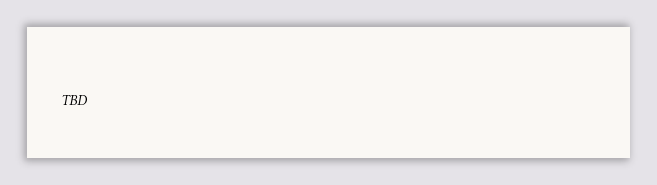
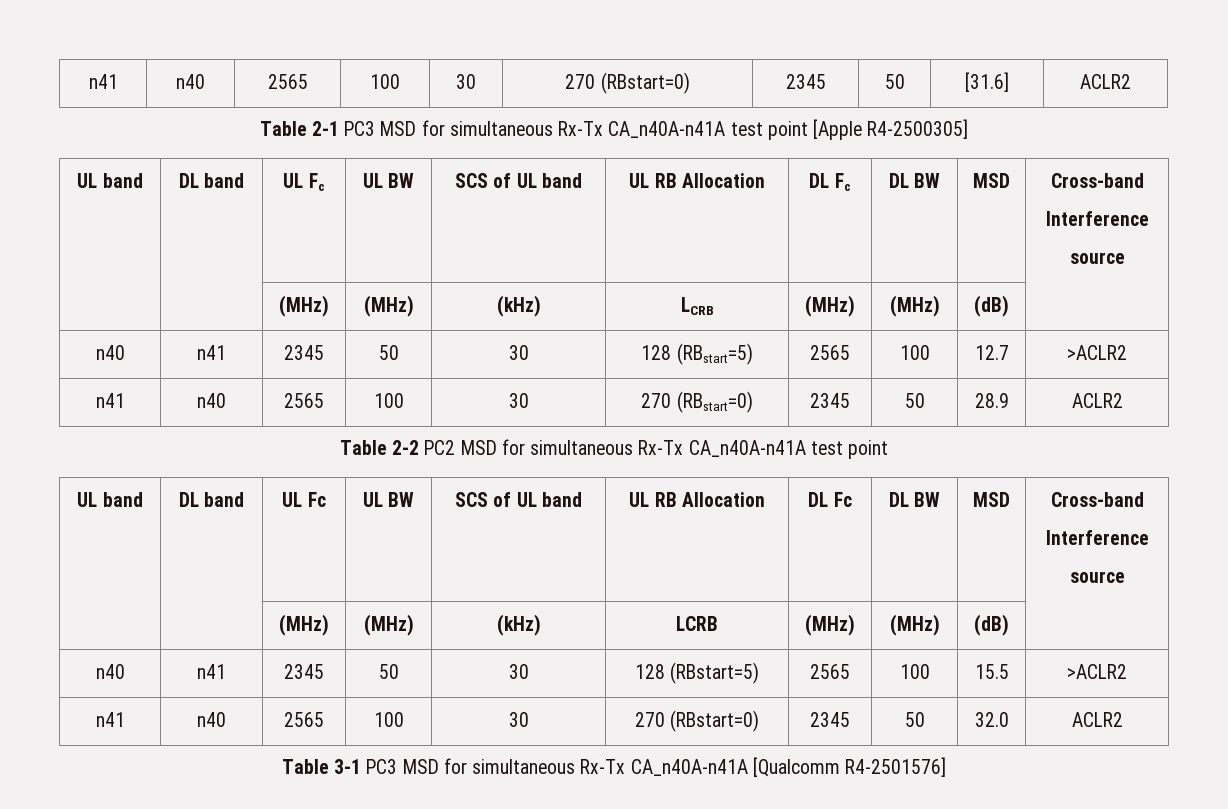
[61,94,88,105] TBD -> [88,74,118,89] [176,74,205,89] [267,74,308,89] [370,74,400,89] [456,74,476,89] [565,72,690,94] [785,74,826,89] [884,74,905,89] [965,72,1009,92] [1080,74,1131,89] [259,119,969,140] [77,173,143,188] [178,173,245,188] [283,173,325,191] [362,173,415,188] [455,173,582,188] [629,173,765,188] [809,173,851,191] [888,173,941,188] [973,173,1010,188] [1050,173,1144,188] [1045,211,1149,226] [1069,252,1125,264] [279,295,329,317] [363,295,414,317] [496,295,541,317] [680,297,714,315] [805,295,855,317] [889,295,940,317] [974,295,1009,317] [95,345,125,360] [197,345,226,360] [284,345,324,360] [378,345,399,360] [508,345,529,360] [641,343,753,365] [810,345,850,360] [899,345,930,360] [974,345,1009,360] [1067,345,1127,360] [95,393,125,408] [197,393,226,408] [284,393,324,408] [373,393,404,408] [508,393,529,408] [641,391,753,413] [810,393,850,408] [904,393,925,408] [974,393,1009,408] [1071,393,1123,408] [339,439,889,459] [77,492,143,507] [178,492,245,507] [282,492,326,507] [362,492,415,507] [455,492,582,507] [629,492,765,507] [808,492,852,507] [888,492,941,507] [973,492,1010,507] [1050,492,1144,507] [1045,530,1149,545] [1069,571,1125,583] [279,614,329,636] [363,614,414,636] [496,614,541,636] [676,616,718,631] [805,614,855,636] [889,614,940,636] [974,614,1009,636] [95,664,125,679] [197,664,226,679] [284,664,324,679] [378,664,399,679] [508,664,529,679] [634,662,760,684] [810,664,850,679] [899,664,930,679] [974,664,1009,679] [1067,664,1127,679] [95,712,125,727] [197,712,226,727] [284,712,324,727] [373,712,404,727] [508,712,529,727] [634,710,760,732] [810,712,850,727] [904,712,925,727] [974,712,1009,727] [1071,712,1123,727] [281,757,947,777] n41 | n40 | 2565 | 100 | 30 | 270 (RBstart=0) | 2345 | 50 | [31.6] | ACLR2 // Table 2-1 PC3 MSD for simultaneous Rx-Tx CA_n40A-n41A test point [Apple R4-2500305] // UL band | DL band | UL Fc | UL BW | SCS of UL band | UL RB Allocation | DL Fc | DL BW | MSD | Cross-band // Interference // source // | | (MHz) | (MHz) | (kHz) | LCRB | (MHz) | (MHz) | (dB) | // n40 | n41 | 2345 | 50 | 30 | 128 (RBstart=5) | 2565 | 100 | 12.7 | >ACLR2 // n41 | n40 | 2565 | 100 | 30 | 270 (RBstart=0) | 2345 | 50 | 28.9 | ACLR2 // Table 2-2 PC2 MSD for simultaneous Rx-Tx CA_n40A-n41A test point // UL band | DL band | UL Fc | UL BW | SCS of UL band | UL RB Allocation | DL Fc | DL BW | MSD | Cross-band // Interference // source // | | (MHz) | (MHz) | (kHz) | LCRB | (MHz) | (MHz) | (dB) | // n40 | n41 | 2345 | 50 | 30 | 128 (RBstart=5) | 2565 | 100 | 15.5 | >ACLR2 // n41 | n40 | 2565 | 100 | 30 | 270 (RBstart=0) | 2345 | 50 | 32.0 | ACLR2 // Table 3-1 PC3 MSD for simultaneous Rx-Tx CA_n40A-n41A [Qualcomm R4-2501576]

